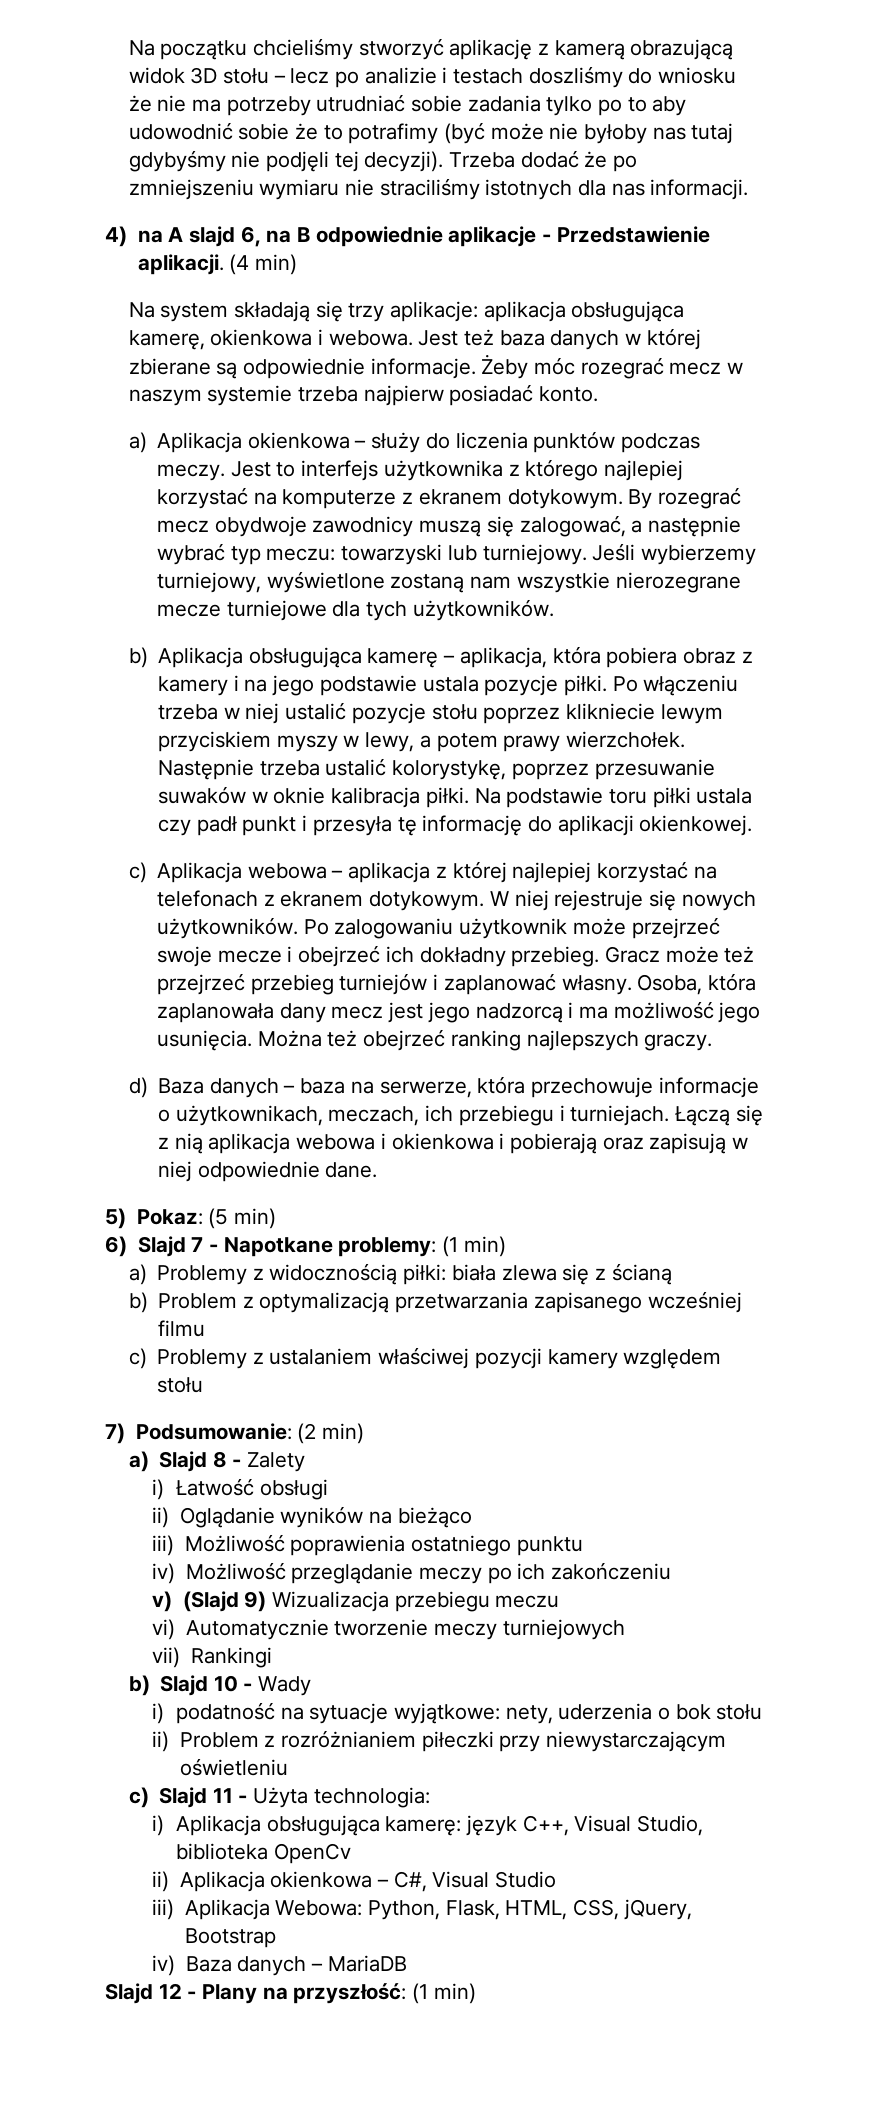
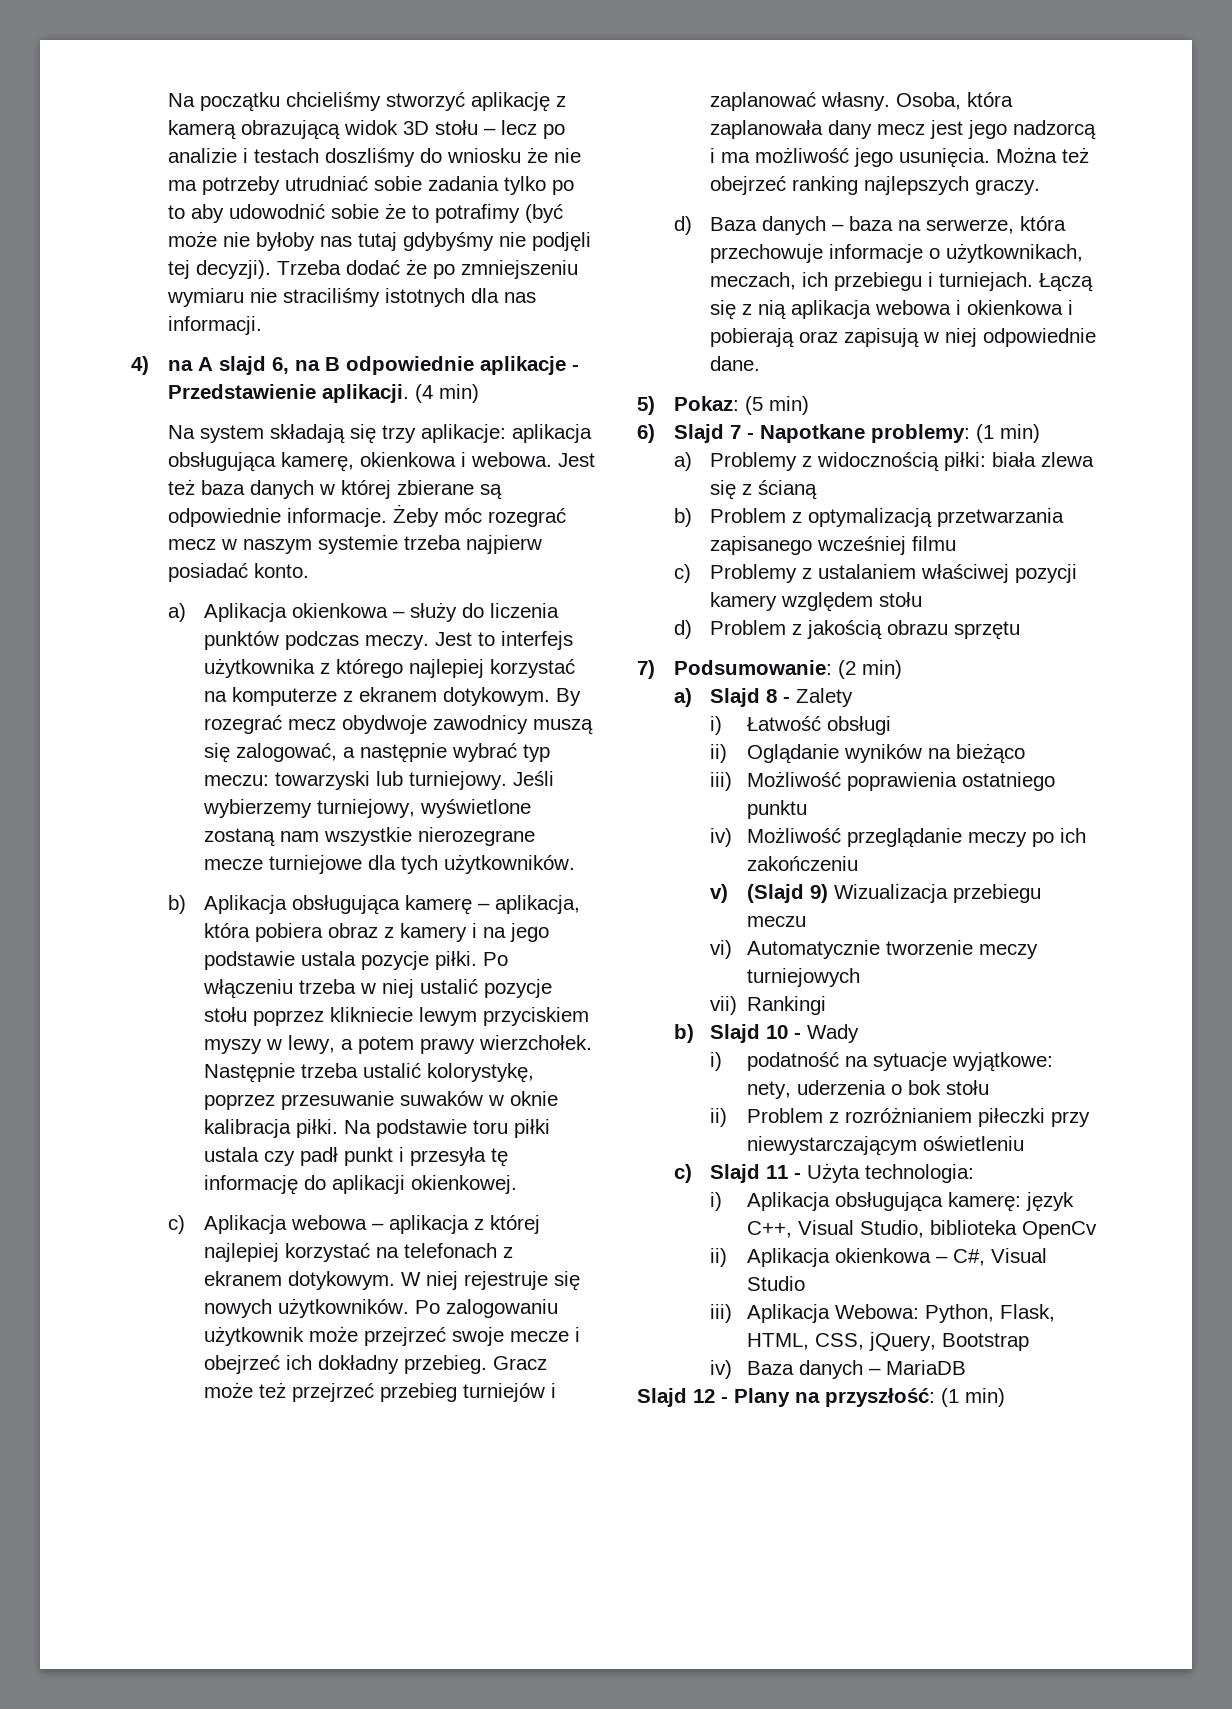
(204, 1385) none -> [673,620,1021,640] // d) Problem z jakością obrazu sprzętu

